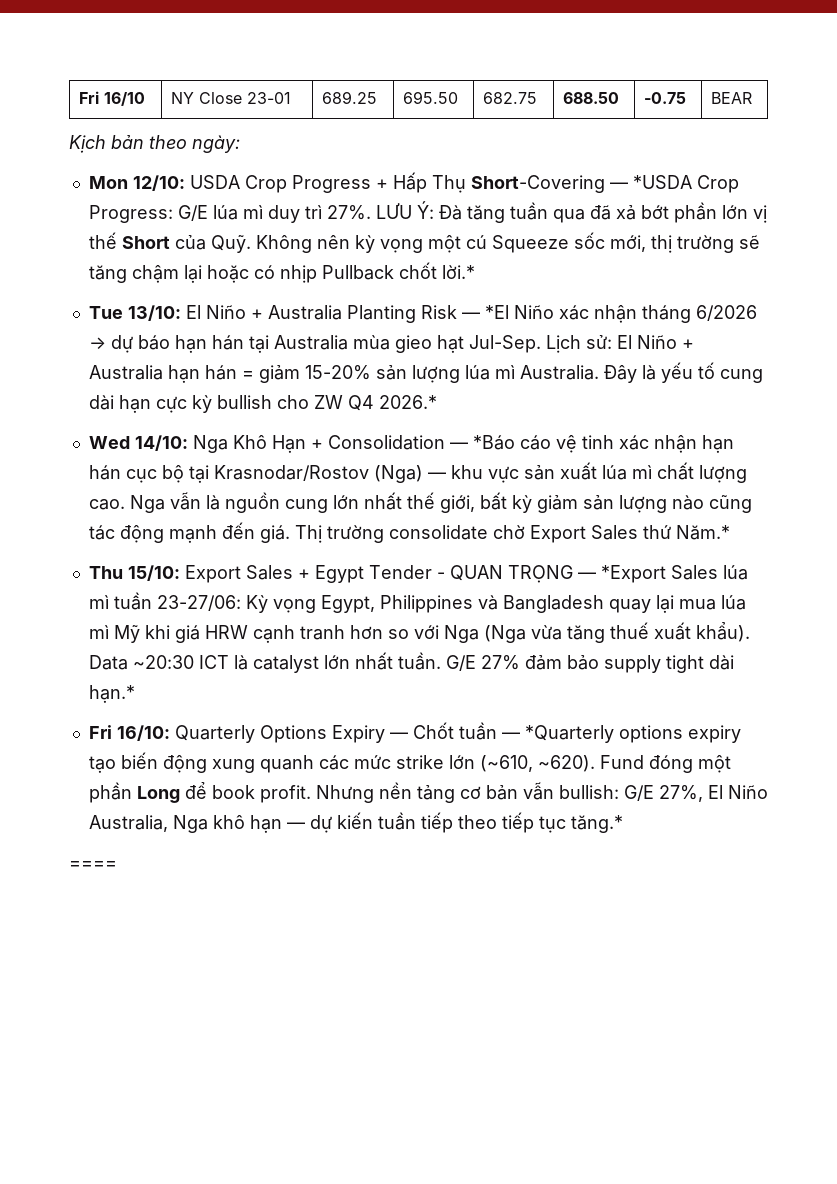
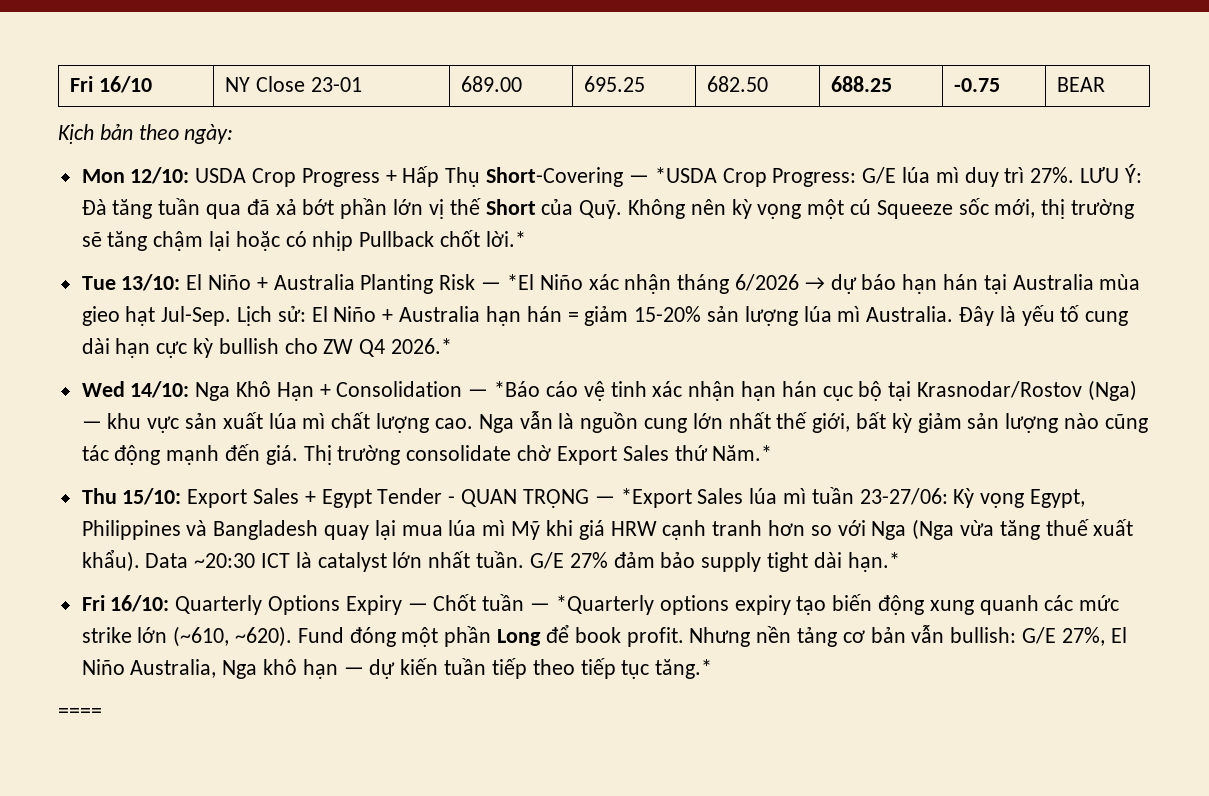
[321,91,377,104] [402,91,458,104] [482,92,537,104] [562,92,619,104] 689.25 | 695.50 | 682.75 | 688.50 -> [461,76,523,92] [584,76,646,92] [707,76,769,92] [831,76,893,92] 689.00 | 695.25 | 682.50 | 688.25

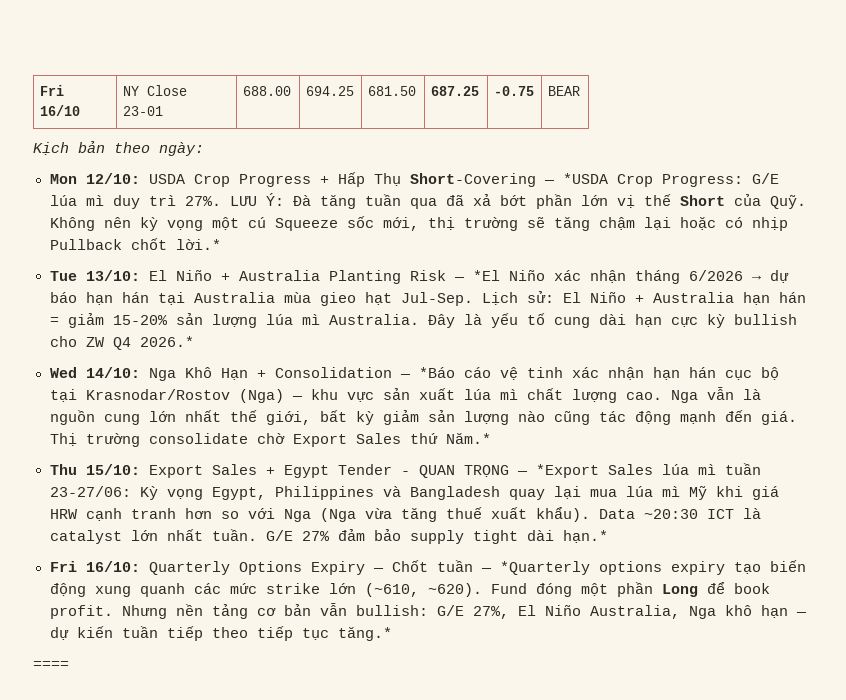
[461,76,523,92] [584,76,646,92] [707,76,769,92] [831,76,893,92] 689.00 | 695.25 | 682.50 | 688.25 -> [242,86,291,96] [305,86,354,96] [367,86,416,96] [430,86,479,96] 688.00 | 694.25 | 681.50 | 687.25

